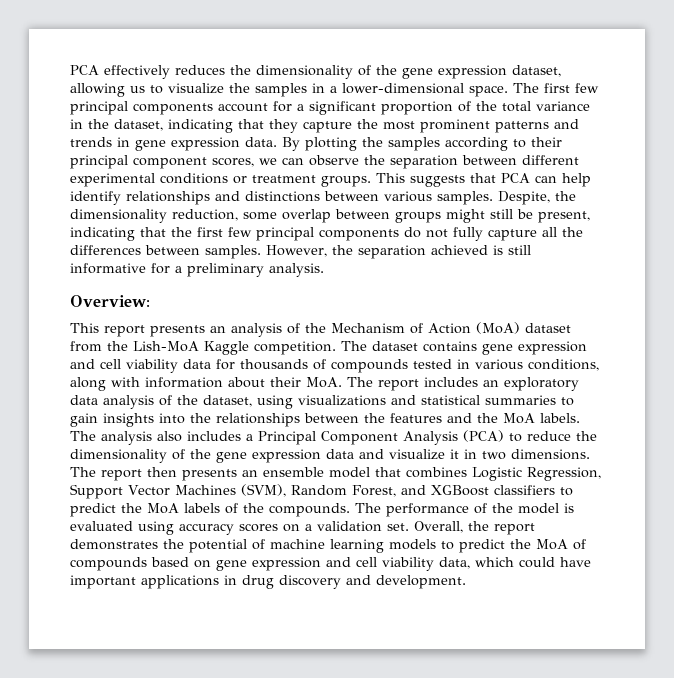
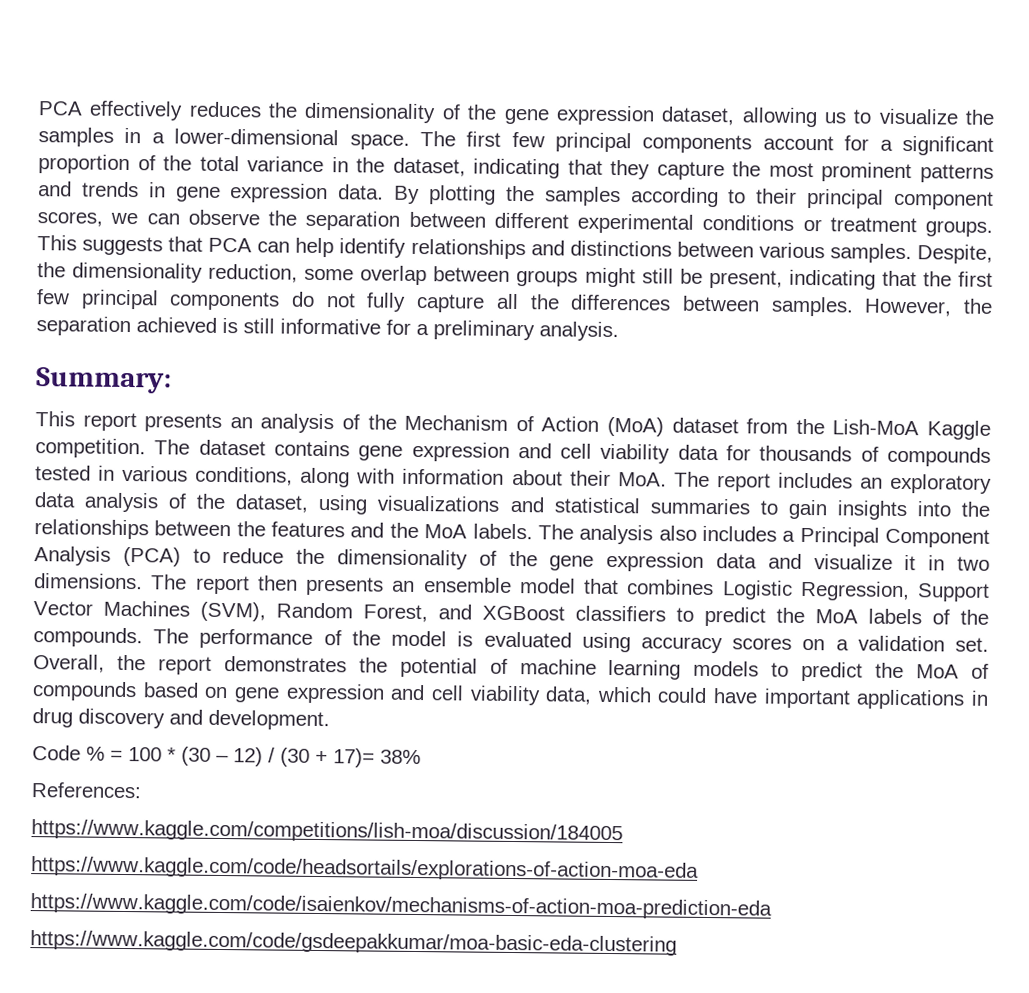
[70,295,150,307] Overview: -> [36,367,172,394] Summary:
(466, 582) none -> [32,745,421,768] [31,782,142,799] [31,819,623,845] [31,856,699,882] [30,893,772,920] [30,930,677,956] // Code % = 100 * (30 – 12) / (30 + 17)= 38% // References: // https://www.kaggle.com/competitions/lish-moa/discussion/184005 // https://www.kaggle.com/code/headsortails/explorations-of-action-moa-eda // https://www.kaggle.com/code/isaienkov/mechanisms-of-action-moa-prediction-eda // https://www.kaggle.com/code/gsdeepakkumar/moa-basic-eda-clustering

